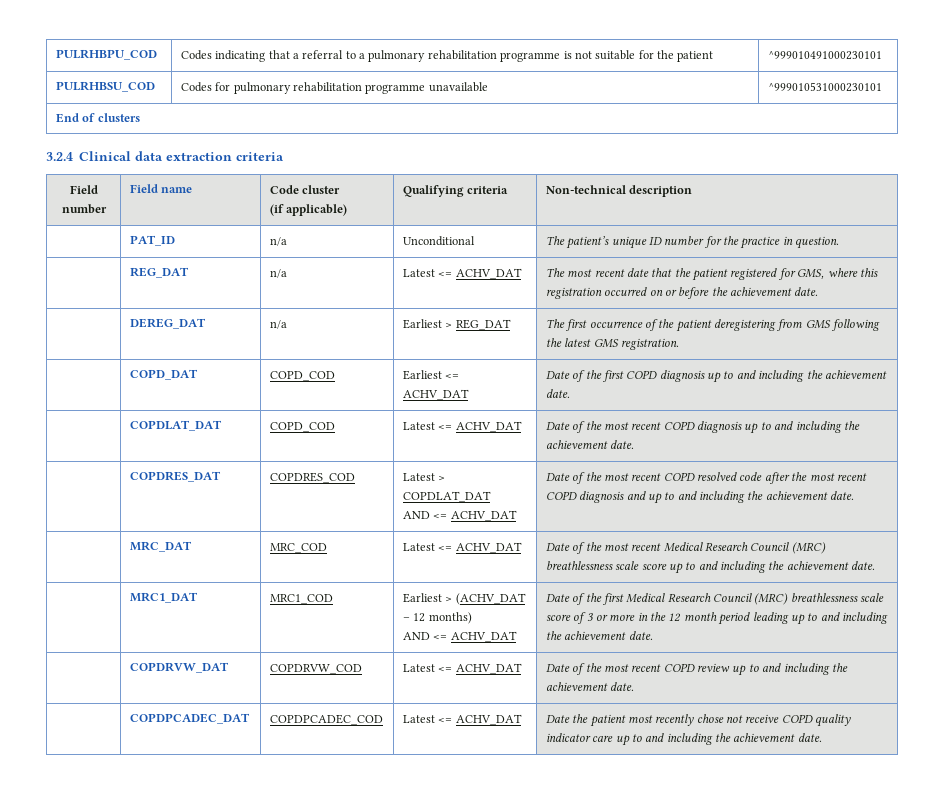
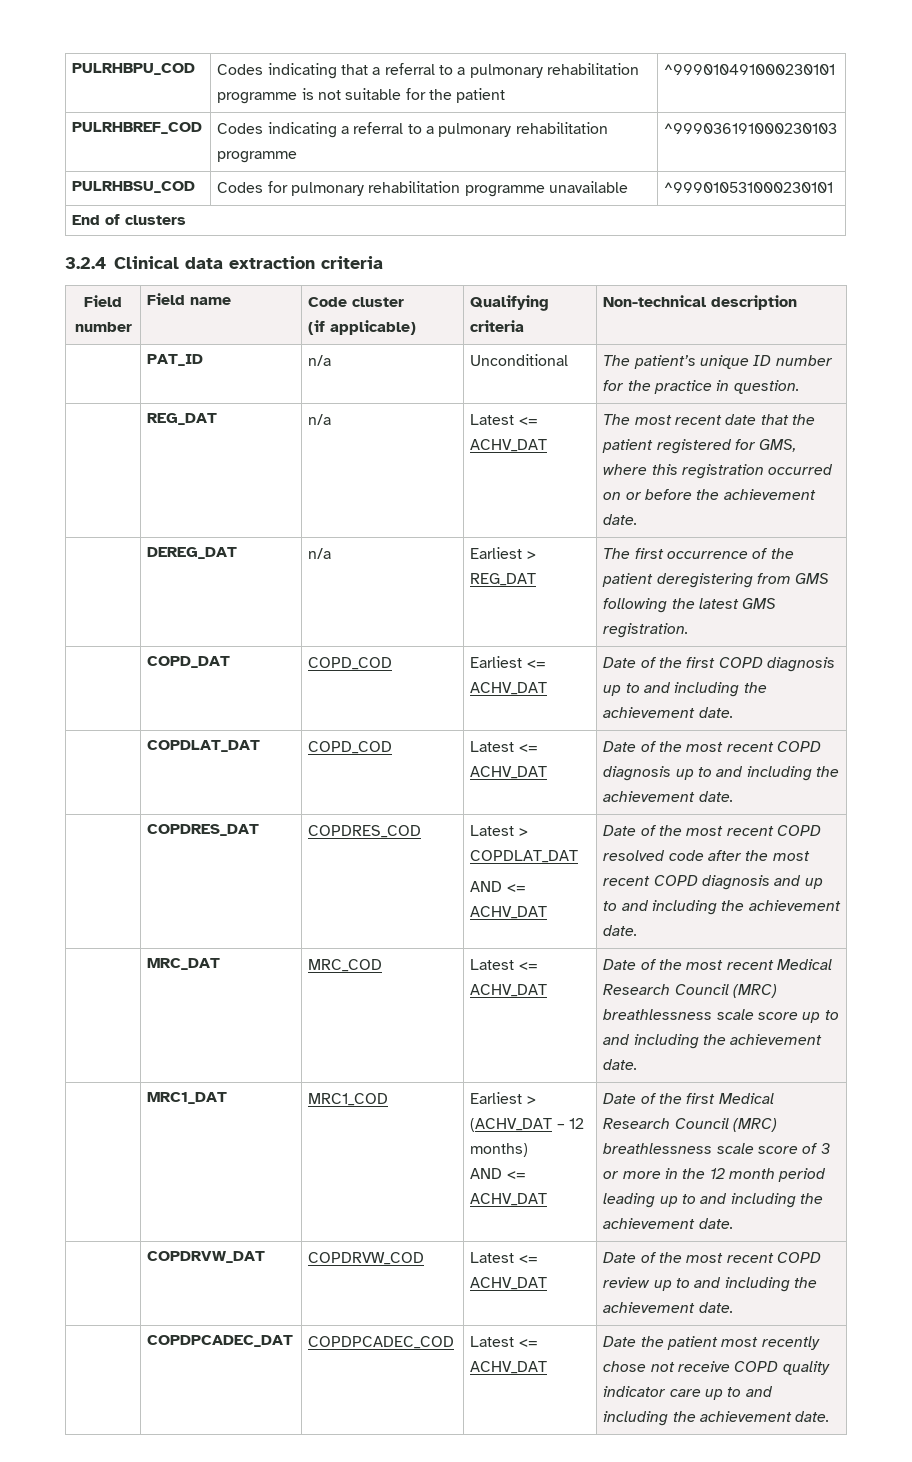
(882, 55) none -> [72,122,203,134] [217,122,608,138] [217,151,298,163] [664,123,838,134] // PULRHBREF_COD | Codes indicating a referral to a pulmonary rehabilitation programme | ^999036191000230103

